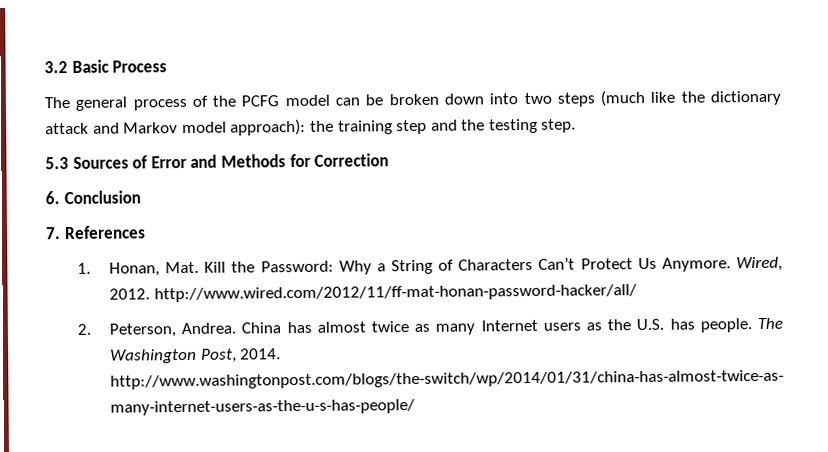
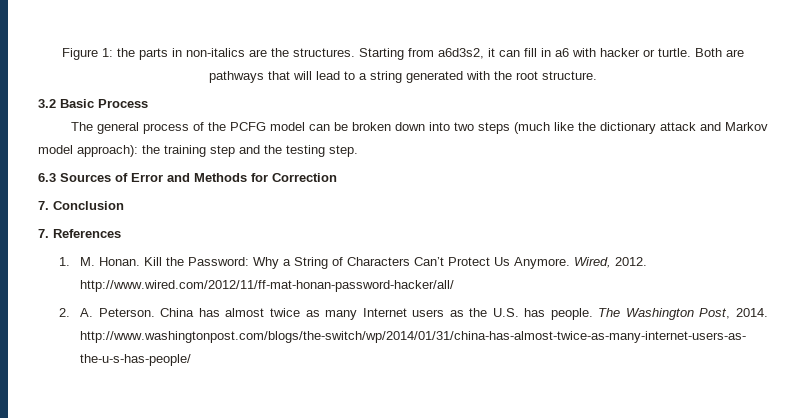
(44, 67) none -> [62,48,744,60] [209,71,597,83] Figure 1: the parts in non-italics are the structures. Starting from a6d3s2, it can fill in a6 with hacker or turtle. Both are pathways that will lead to a string generated with the root structure. //
[45,157,69,170] 5.3 -> [38,173,56,182] 6.3
[45,191,60,205] 6. -> [38,201,49,210] 7.
[108,261,200,277] Honan, Mat. -> [80,257,141,266] M. Honan.
[108,322,237,338] Peterson, Andrea. -> [80,308,155,317] A. Peterson.

